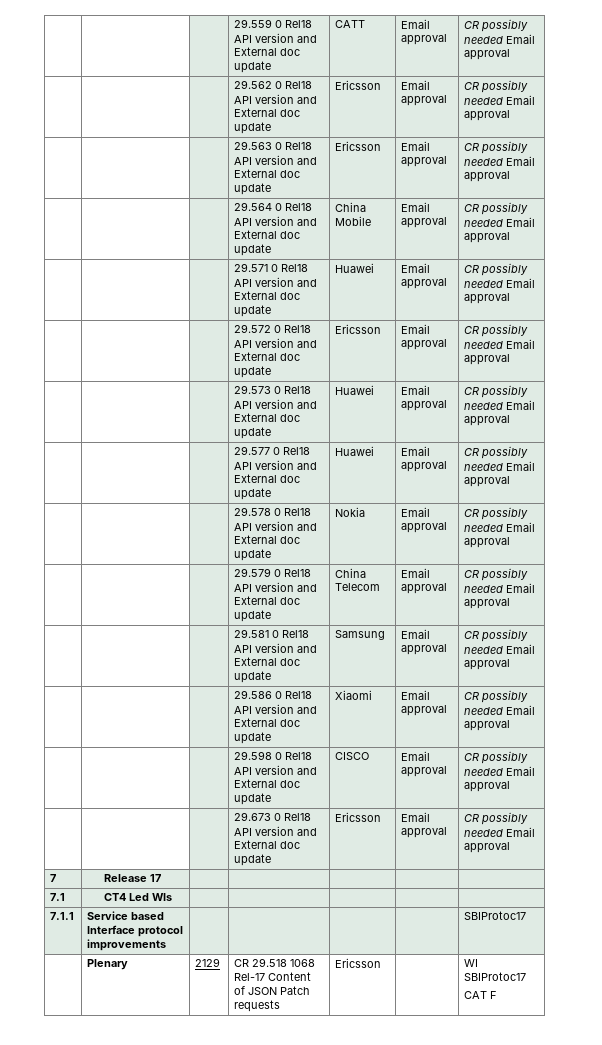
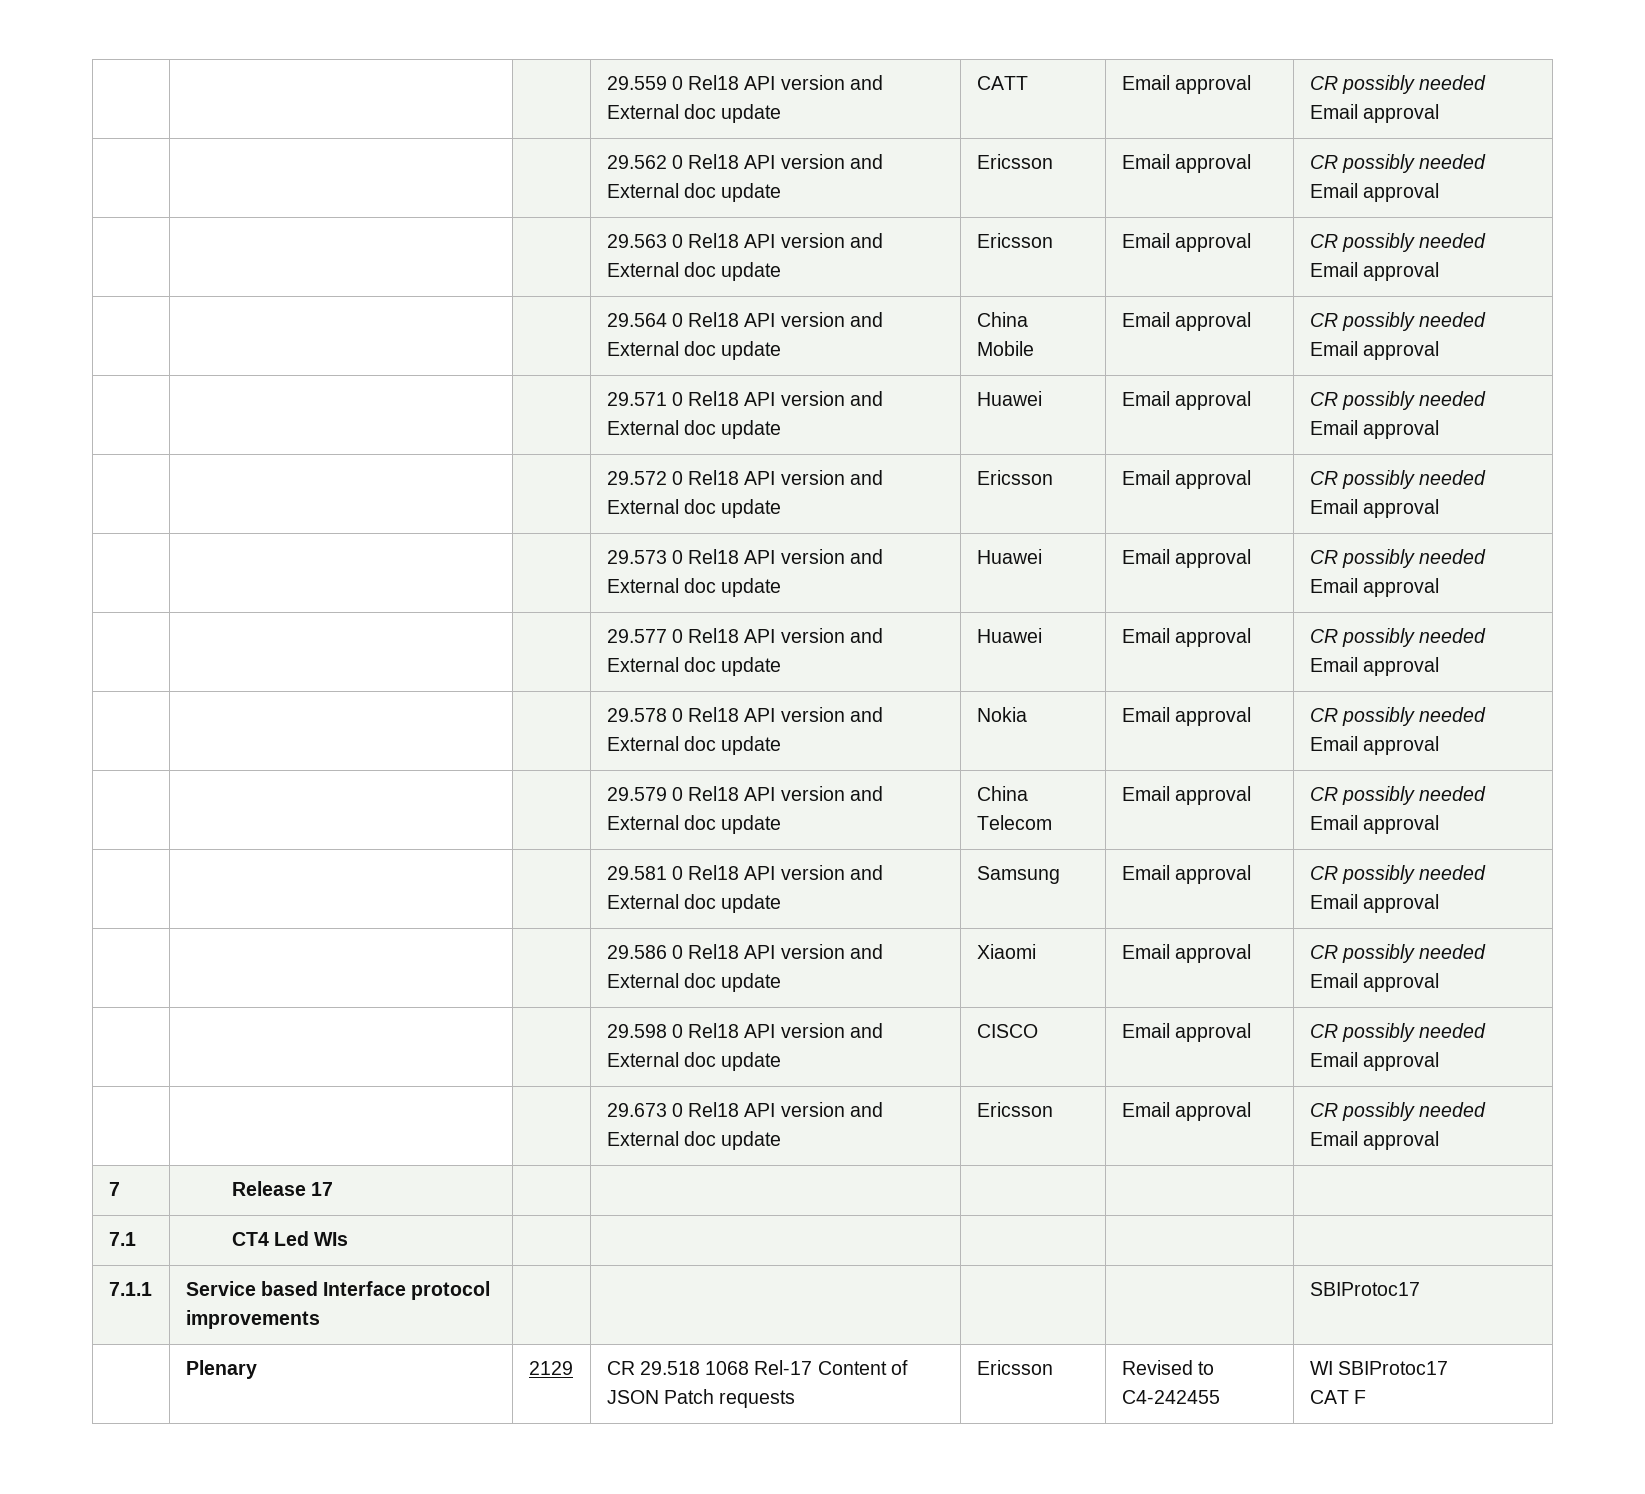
(382, 963) none -> [1121,1360,1214,1375] [1121,1390,1220,1404] Revised to C4-242455

